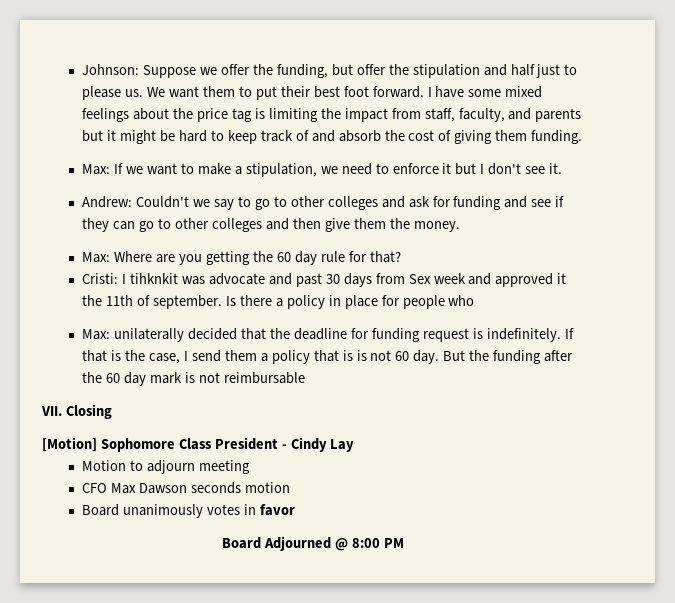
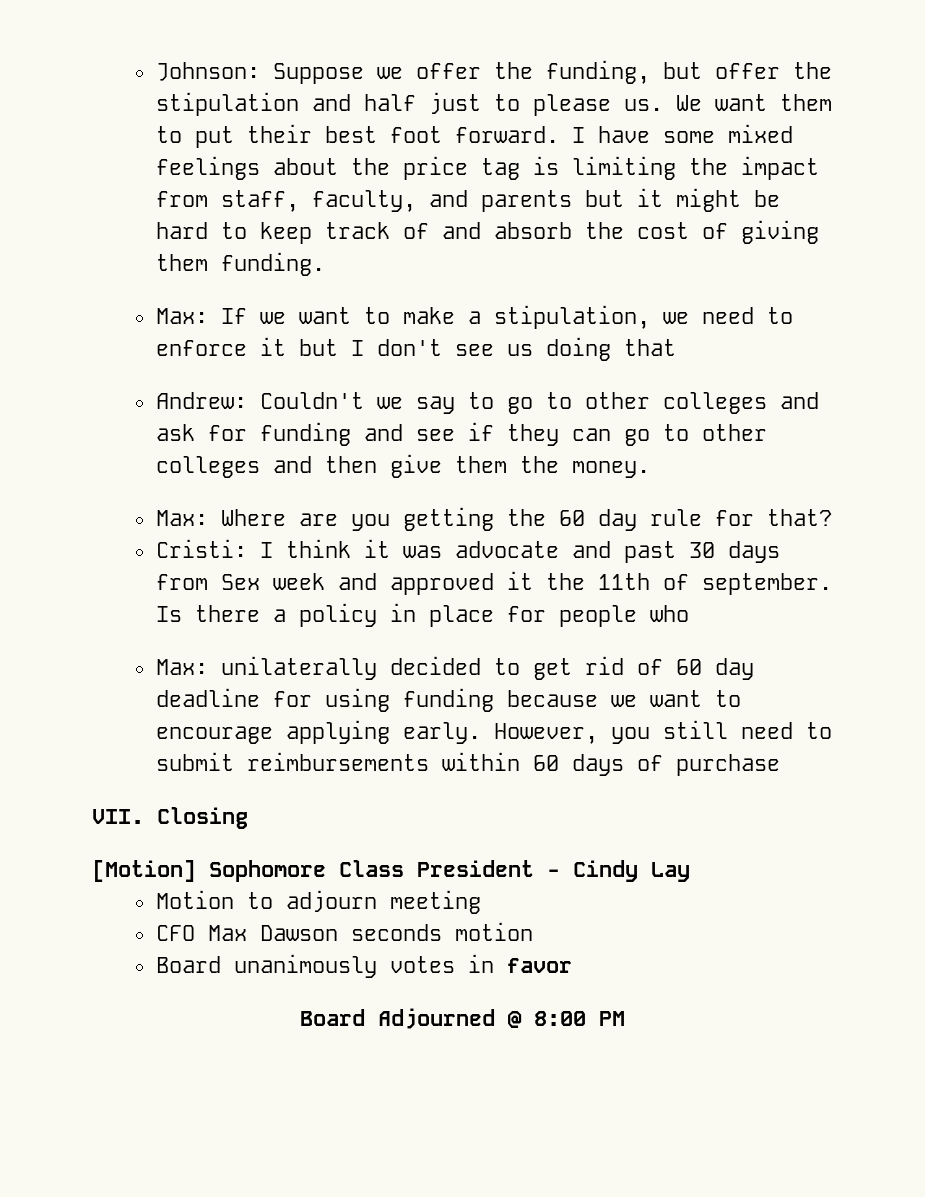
[549,163,563,174] it. -> [506,337,676,361] us doing that
[130,273,179,284] tihknkit -> [285,539,390,558] think it
[241,328,574,342] [82,350,573,364] [82,372,305,386] that the deadline for funding request is indefinitely. If that is the case, I send them a policy that is is not 60 day. But the funding after the 60 day mark is not reimbursable -> [493,656,754,680] [155,688,741,712] [155,720,832,744] [155,752,780,776] to get rid of 60 day deadline for using funding because we want to encourage applying early. However, you still need to submit reimbursements within 60 days of purchase

